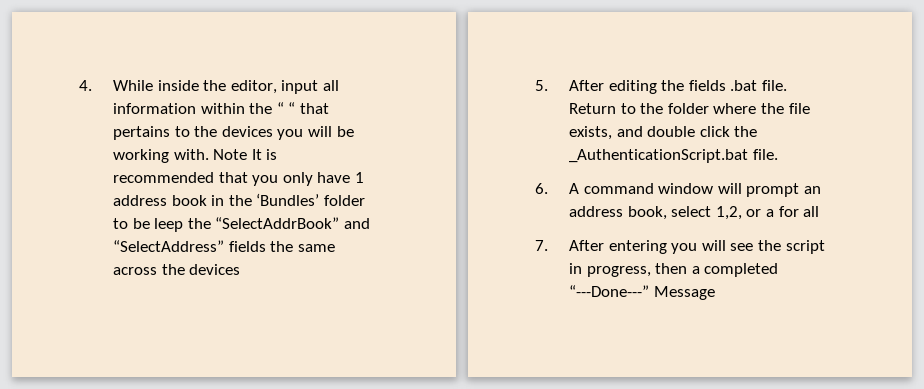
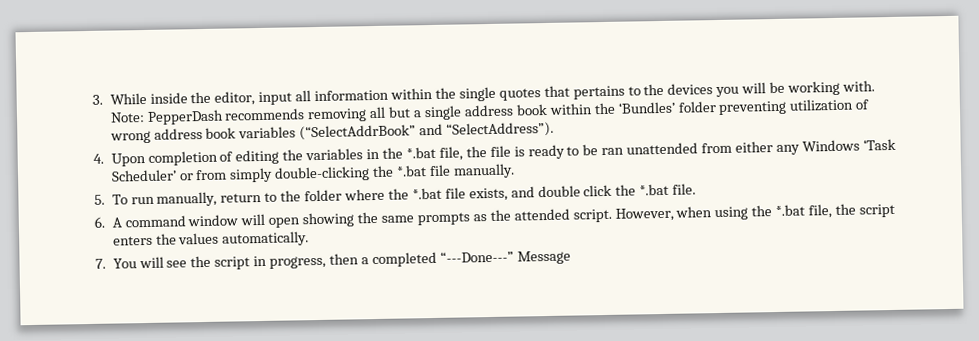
[79,80,93,91] 4. -> [92,94,104,105] 3.
[276,102,296,114] “ “ -> [458,86,541,102] single quotes
[213,149,278,160] [112,172,364,186] [112,195,225,206] Note It is recommended that you only have 1 address book in -> [109,103,593,125] Note: PepperDash recommends removing all but a single address book within
[112,217,370,232] [112,240,335,252] [112,264,241,275] [535,80,787,94] [568,103,616,114] to be leep the “SelectAddrBook” and “SelectAddress” fields the same across the devices // 5. After editing the fields .bat file. Return -> [718,98,870,115] [109,121,555,144] [93,138,896,167] [110,163,515,183] [94,191,263,207] preventing utilization of wrong address book variables (“SelectAddrBook” and “SelectAddress”). // 4. Upon completion of editing the variables in the *.bat file, the file is ready to be ran unattended from either any Windows ‘Task Scheduler’ or from simply double-clicking the *.bat file manually. // 5. To run manually, return
(784, 108) none -> [411,187,442,200] *.bat
[568,149,748,163] _AuthenticationScript.bat -> [639,183,670,196] *.bat
[746,183,821,197] [568,206,820,220] [535,240,698,254] prompt an address book, select 1,2, or a for all // 7. After entering you -> [268,203,895,228] [112,231,310,247] [95,258,137,269] open showing the same prompts as the attended script. However, when using the *.bat file, the script enters the values automatically. // 7. You

